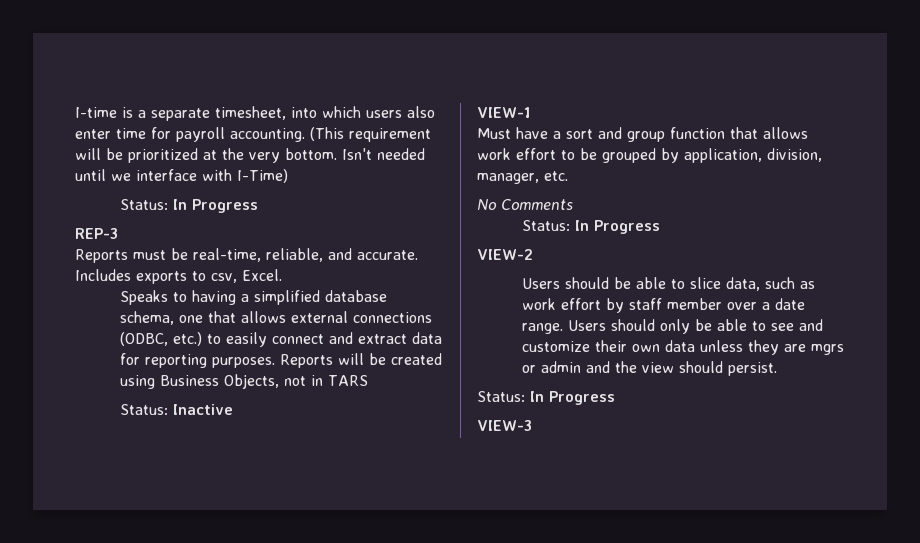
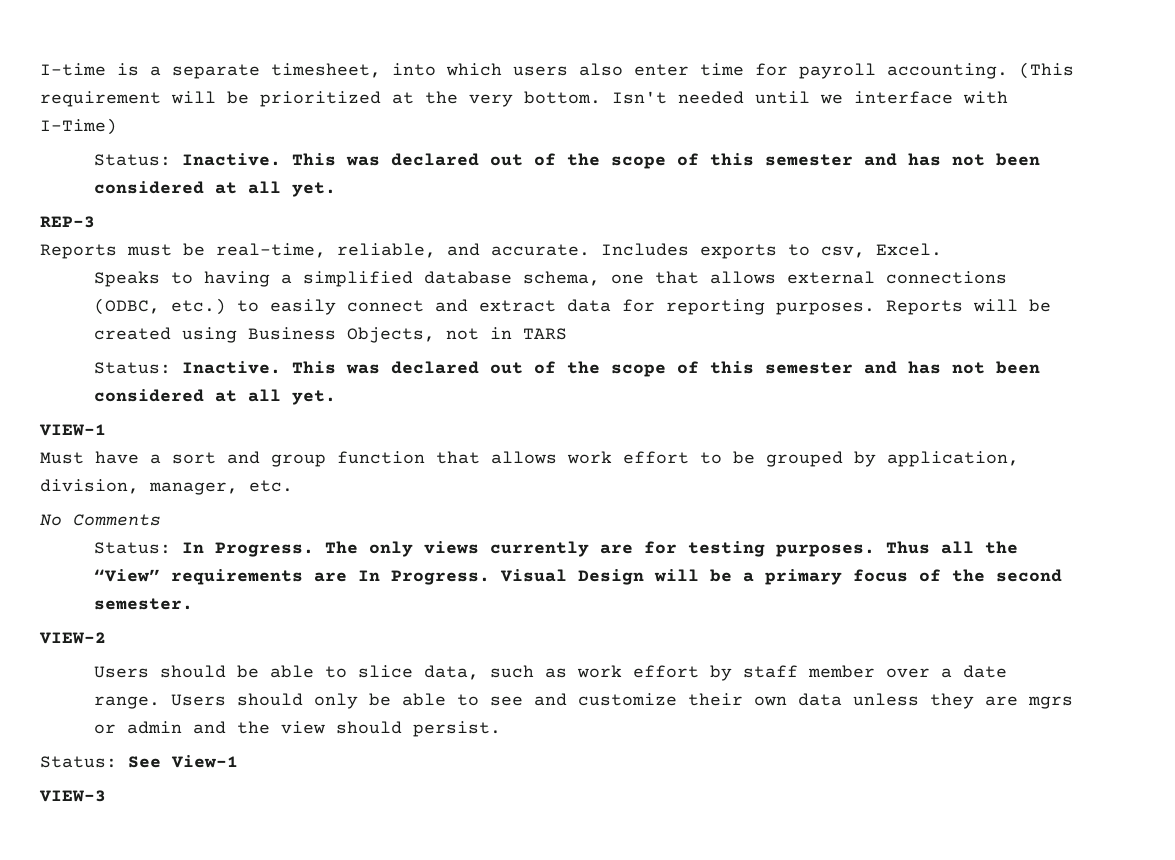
[173,199,259,213] In Progress -> [181,153,1040,169] [93,181,336,197] Inactive. This was declared out of the scope of this semester and has not been considered at all yet.
[173,404,234,415] Inactive -> [181,361,1040,377] [93,389,336,405] Inactive. This was declared out of the scope of this semester and has not been considered at all yet.
[594,220,661,234] Progress -> [214,541,1018,557] [93,569,1062,585] [93,598,193,610] Progress. The only views currently are for testing purposes. Thus all the “View” requirements are In Progress. Visual Design will be a primary focus of the second semester.
[530,391,615,405] In Progress -> [128,755,238,768] See View-1

